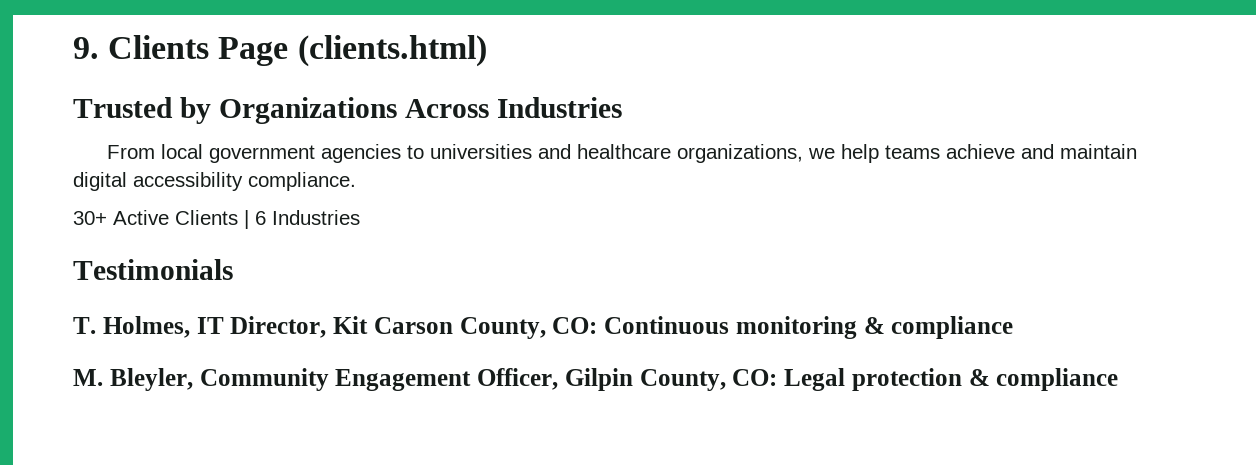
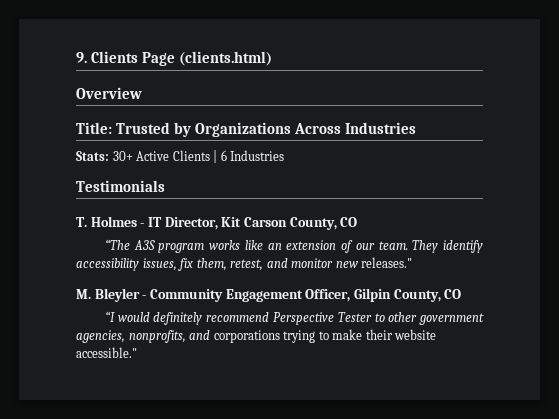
(487, 51) none -> [76,87,142,99] [76,122,112,134] Overview // Title:
[107,144,1138,163] [73,172,356,191] From local government agencies to universities and healthcare organizations, we help teams achieve and maintain digital accessibility compliance. // -> [76,151,109,161] Stats:
[102,316,190,338] Holmes, -> [90,216,145,227] Holmes -
[552,316,1014,339] CO: Continuous monitoring & compliance -> [340,217,358,227] [104,239,483,253] [76,257,413,271] CO // “The A3S program works like an extension of our team. They identify accessibility issues, fix them, retest, and monitor new releases."
[109,368,193,391] Bleyler, -> [94,288,147,302] Bleyler -
[732,368,1119,391] CO: Legal protection & compliance -> [444,289,462,299] [104,311,485,325] [76,329,437,343] [76,347,137,358] CO // “I would definitely recommend Perspective Tester to other government agencies, nonprofits, and corporations trying to make their website accessible."

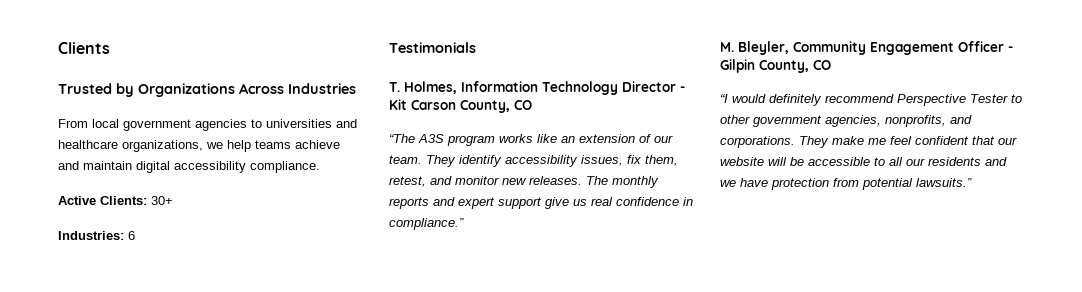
[76,51,273,66] [76,87,142,99] [76,122,112,134] 9. Clients Page (clients.html) // Overview // Title: -> [58,42,110,54] Clients //
[76,150,218,163] Stats: 30+ Active Clients | -> [58,119,357,131] [58,140,340,152] [58,161,320,173] [58,196,173,205] [58,231,124,240] From local government agencies to universities and healthcare organizations, we help teams achieve and maintain digital accessibility compliance. // Active Clients: 30+ // Industries:
[230,150,285,161] Industries -> (135, 235) none
[90,216,218,230] Holmes - IT Director, -> [404,81,685,95] Holmes, Information Technology Director -
[361,257,413,268] [76,288,351,302] releases." // M. Bleyler - Community Engagement Officer, -> [529,176,659,188] [389,197,693,209] [389,218,464,230] [720,41,1013,55] releases. The monthly reports and expert support give us real confidence in compliance.” // M. Bleyler, Community Engagement Officer -
[213,329,437,343] [76,347,137,358] corporations trying to make their website accessible." -> [720,136,1017,148] [720,157,1007,166] [720,178,972,190] corporations. They make me feel confident that our website will be accessible to all our residents and we have protection from potential lawsuits.”

